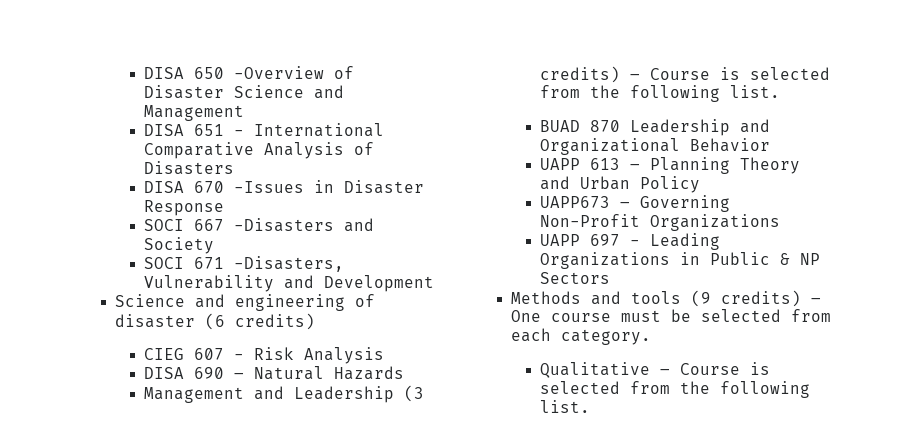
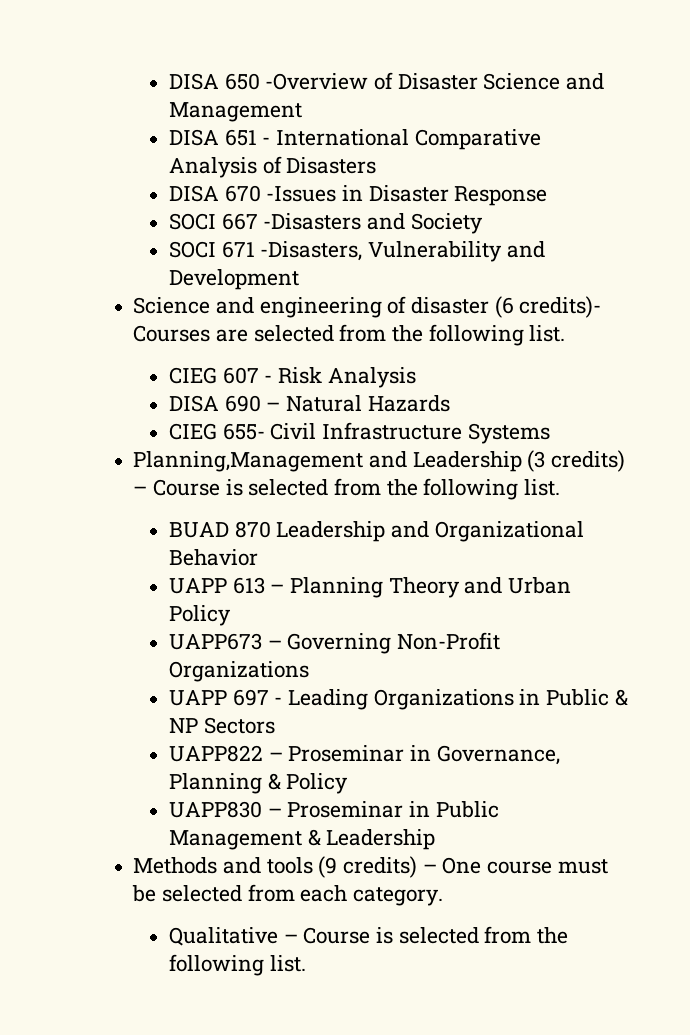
[234,313,315,330] credits) -> [519,296,602,318] [133,324,566,346] credits)- Courses are selected from the following list.
[144,387,245,403] Management -> [168,422,550,444] [133,451,364,472] CIEG 655- Civil Infrastructure Systems // Planning,Management
(611, 278) none -> [168,745,560,765] [168,773,349,794] [168,801,499,818] [168,829,436,850] // UAPP822 – Proseminar in Governance, Planning & Policy // UAPP830 – Proseminar in Public Management & Leadership

